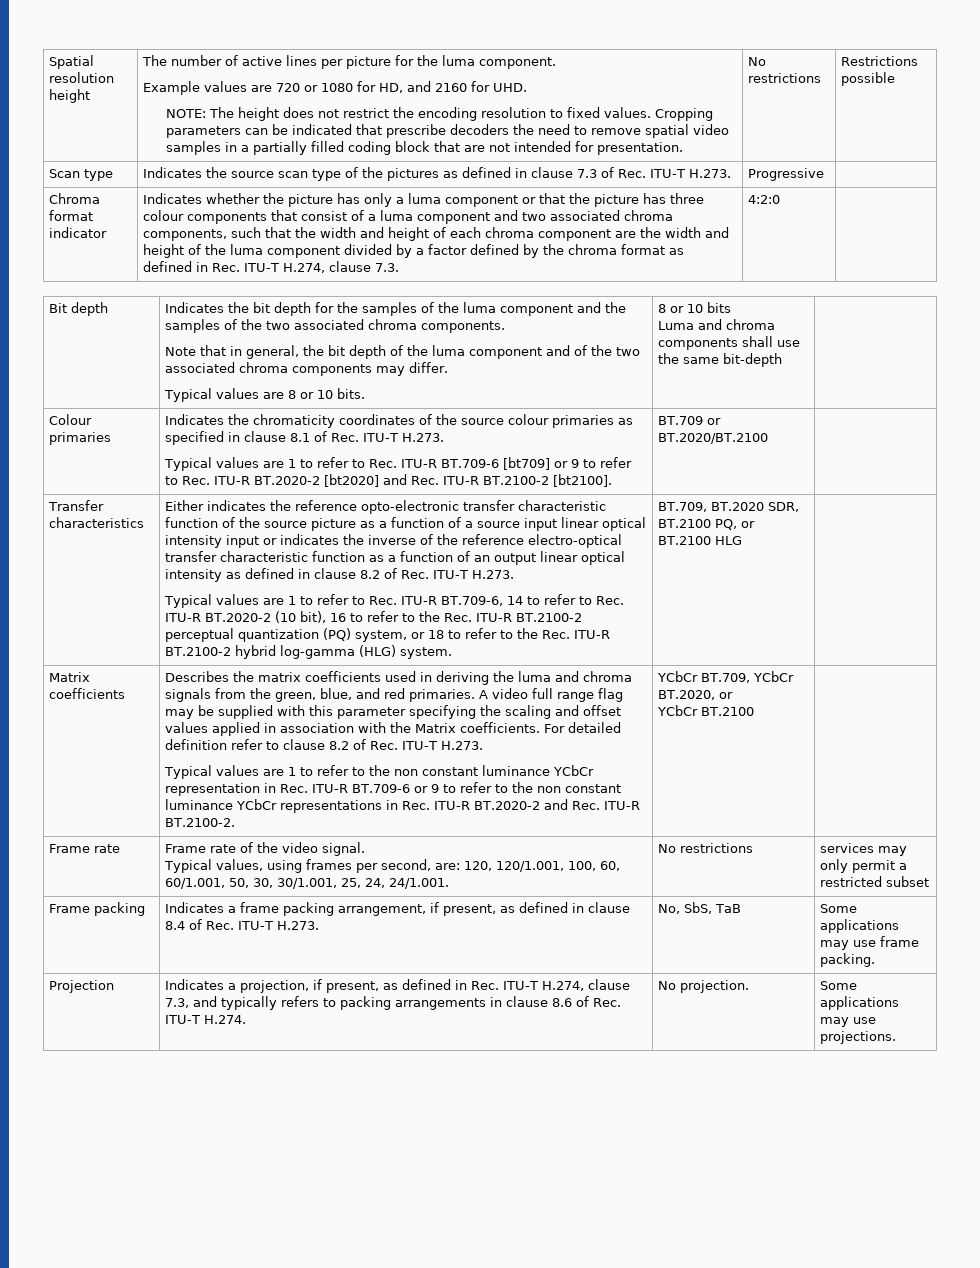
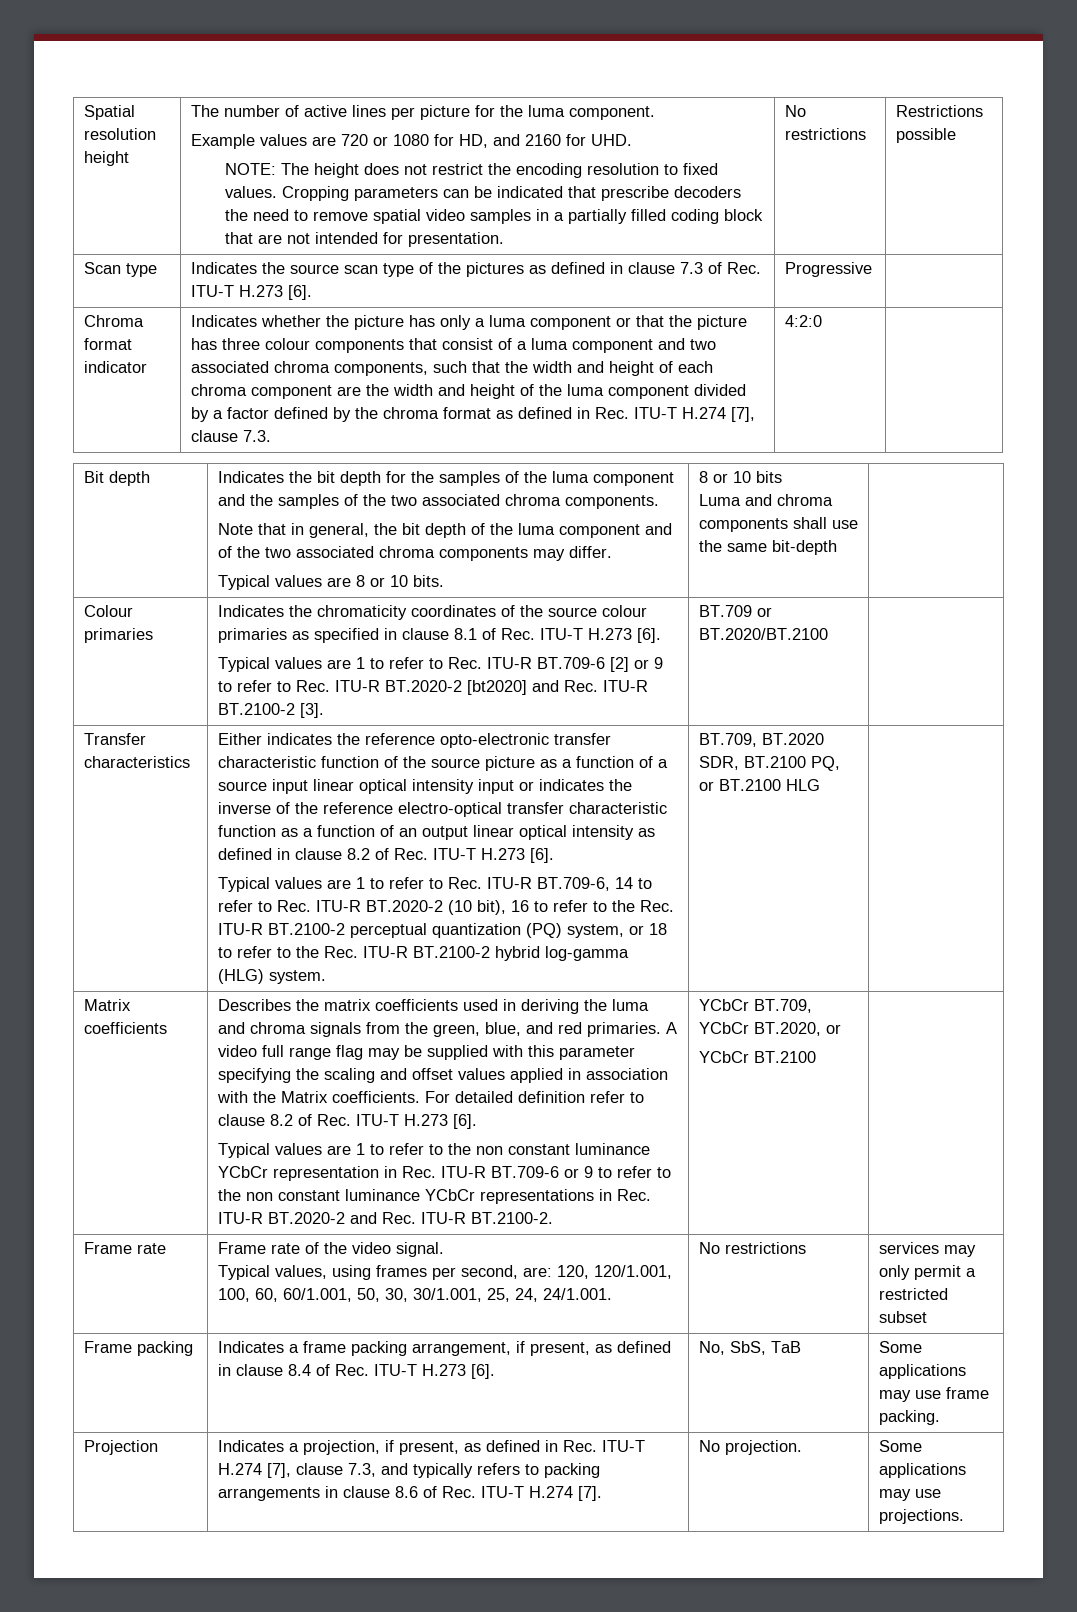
[689,169,732,178] H.273. -> [238,285,312,300] H.273 [6].
[283,263,326,273] H.274, -> [681,407,755,422] H.274 [7],
[402,433,445,442] H.273. -> [587,628,661,643] H.273 [6].
[503,457,551,470] [bt709] -> [609,657,629,672] [2]
[553,474,613,487] [bt2100]. -> [299,703,324,718] [3].
[472,570,515,579] H.273. -> [480,848,554,863] H.273 [6].
[441,741,484,750] H.273. -> [403,1114,477,1129] H.273 [6].
[277,921,320,930] H.273. -> [421,1364,495,1379] H.273 [6].
[542,981,585,991] H.274, -> [217,1463,291,1478] H.274 [7],
[204,1015,247,1024] H.274. -> [528,1486,602,1501] H.274 [7].

